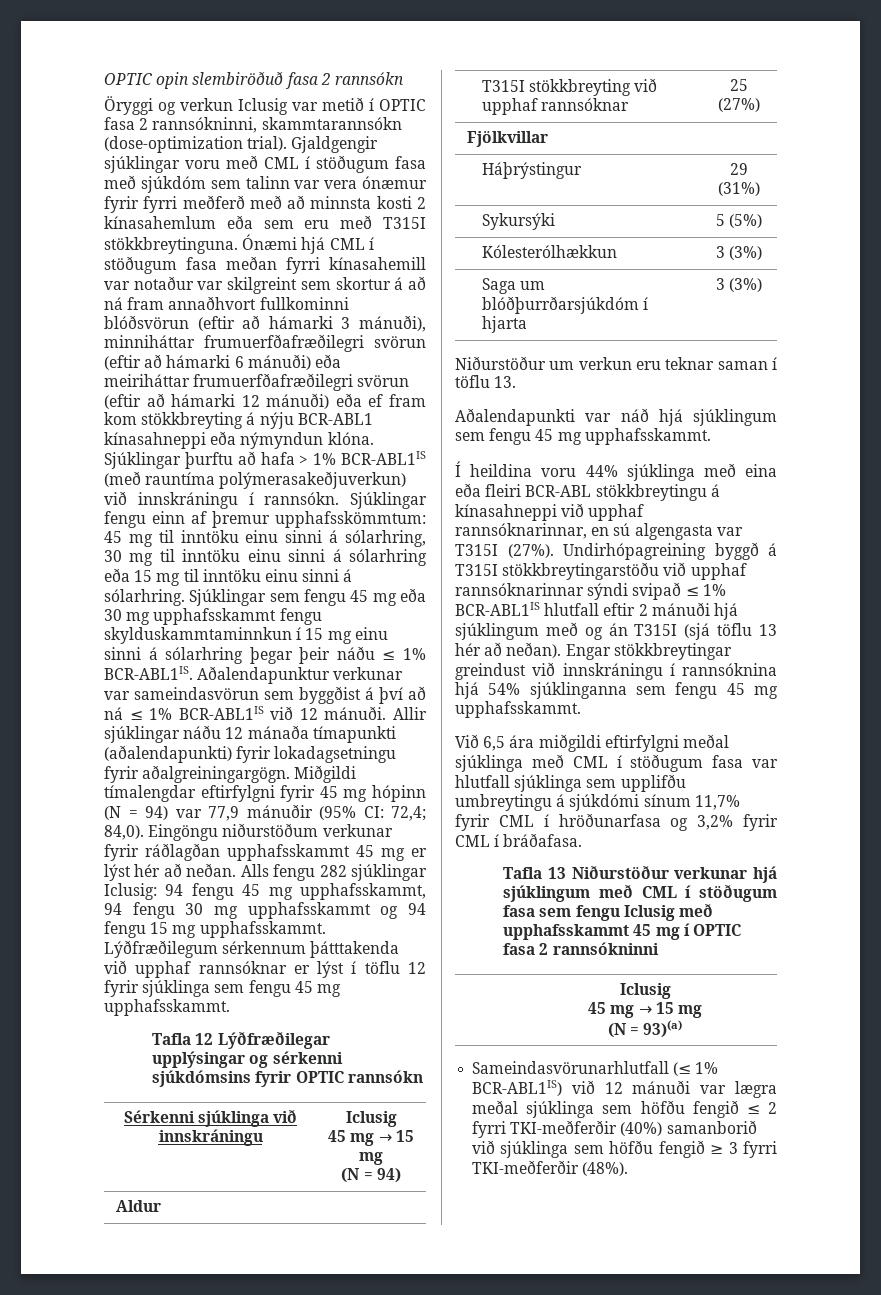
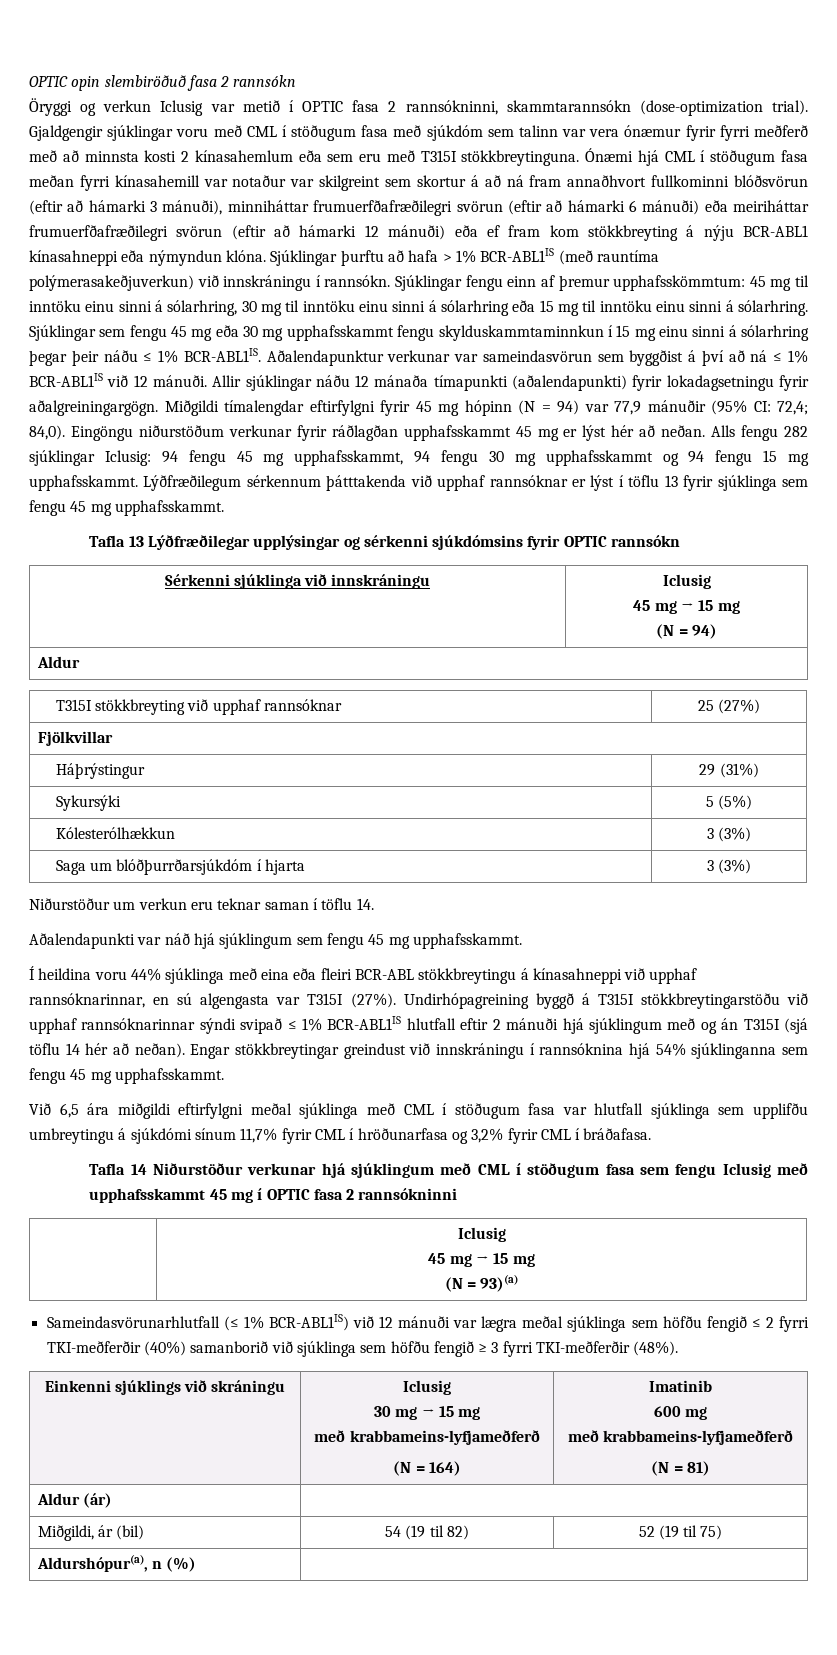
[407,962,426,974] 12 -> [664,475,678,487] 13
[195,1033,214,1045] 12 -> [128,536,144,547] 13
[494,376,517,388] 13. -> [356,898,374,910] 14.
[759,624,777,636] 13 -> [65,1043,80,1055] 14
[547,867,566,879] 13 -> [130,1164,147,1175] 14
(629, 1169) none -> [44,1380,286,1395] [403,1380,451,1395] [373,1406,481,1420] [314,1430,540,1445] [393,1461,461,1476] [649,1380,712,1392] [653,1406,708,1420] [567,1430,794,1445] [651,1461,710,1476] [36,1493,113,1508] [37,1525,145,1541] [385,1525,469,1540] [638,1525,723,1540] [36,1554,197,1572] // Einkenni sjúklings við skráningu | Iclusig // 30 mg → 15 mg // með krabbameins-lyfjameðferð // (N = 164) | Imatinib // 600 mg // með krabbameins-lyfjameðferð // (N = 81) // Aldur (ár) | // Miðgildi, ár (bil) | 54 (19 til 82) | 52 (19 til 75) // Aldurshópur(a), n (%) |

